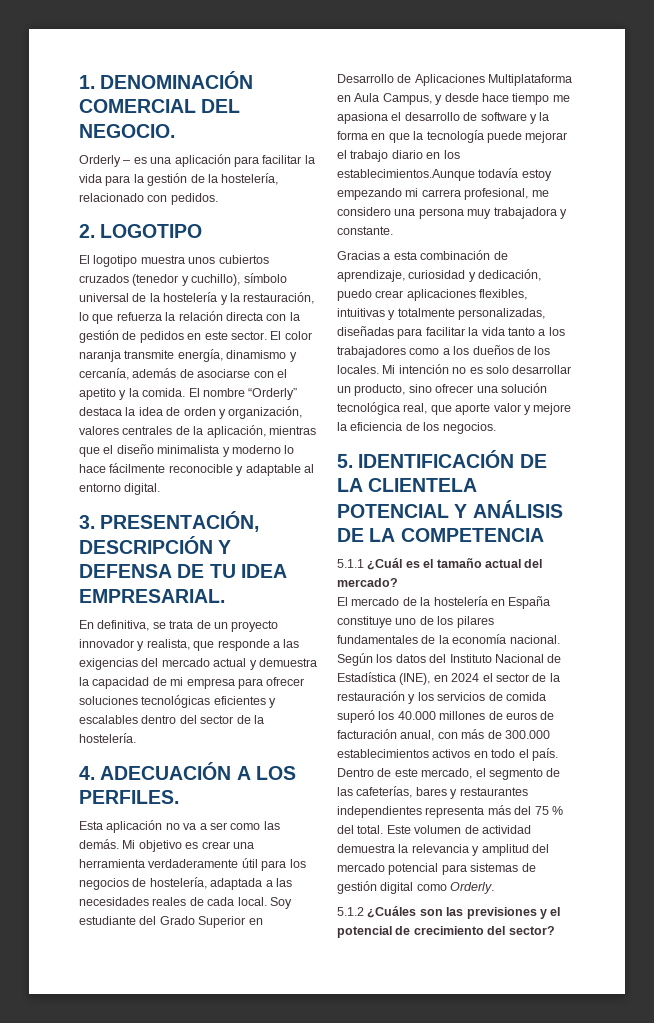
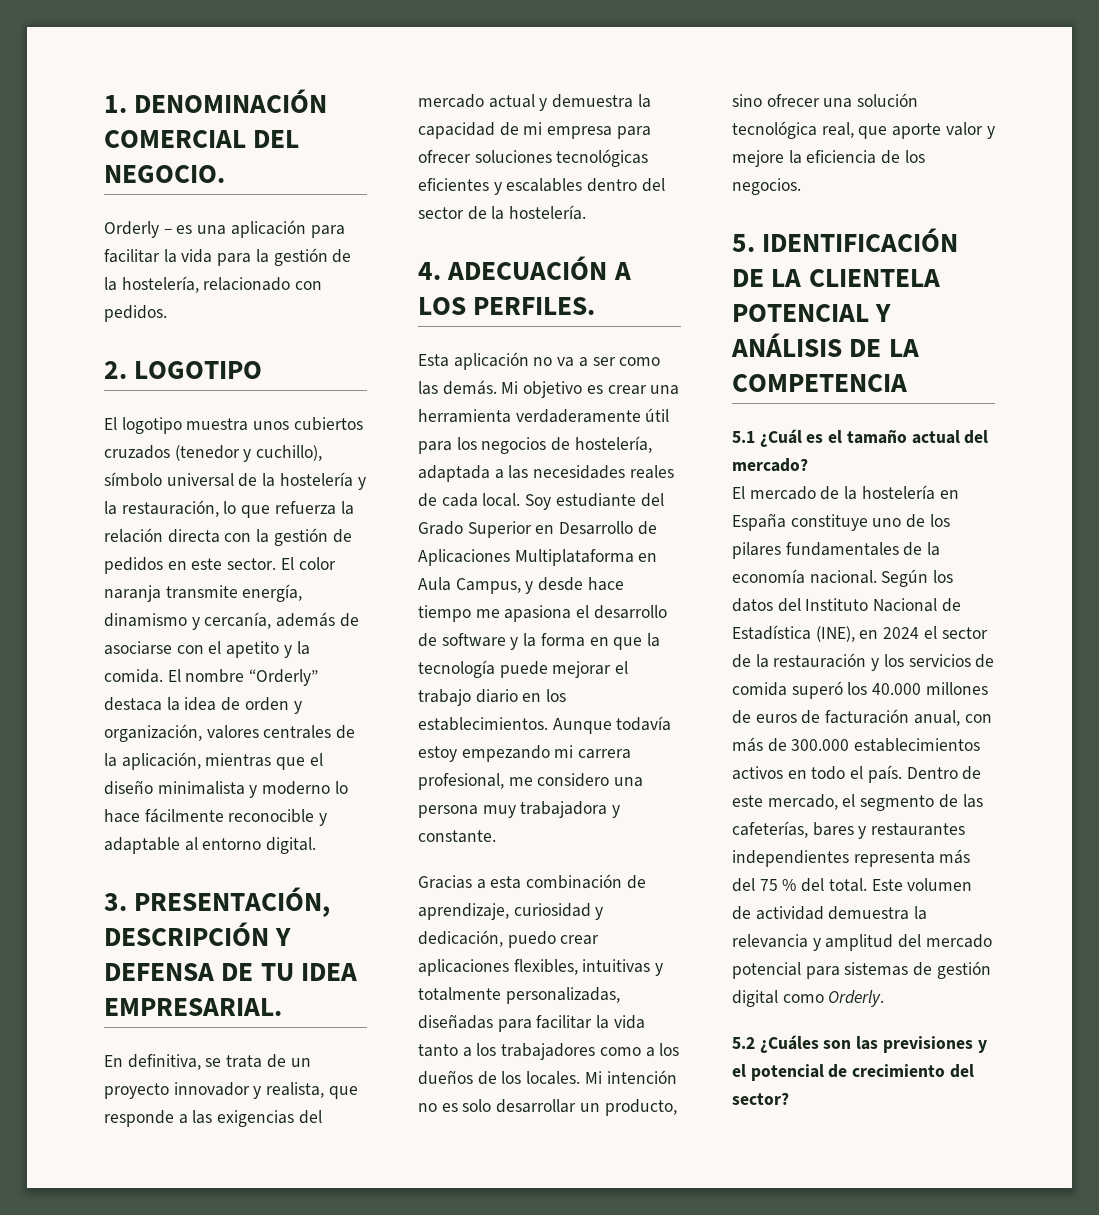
[337,169,475,181] establecimientos.Aunque -> [418,717,612,734] establecimientos. Aunque
[337,559,364,568] 5.1.1 -> [732,431,755,443] 5.1
[337,907,364,916] 5.1.2 -> [732,1037,755,1049] 5.2

